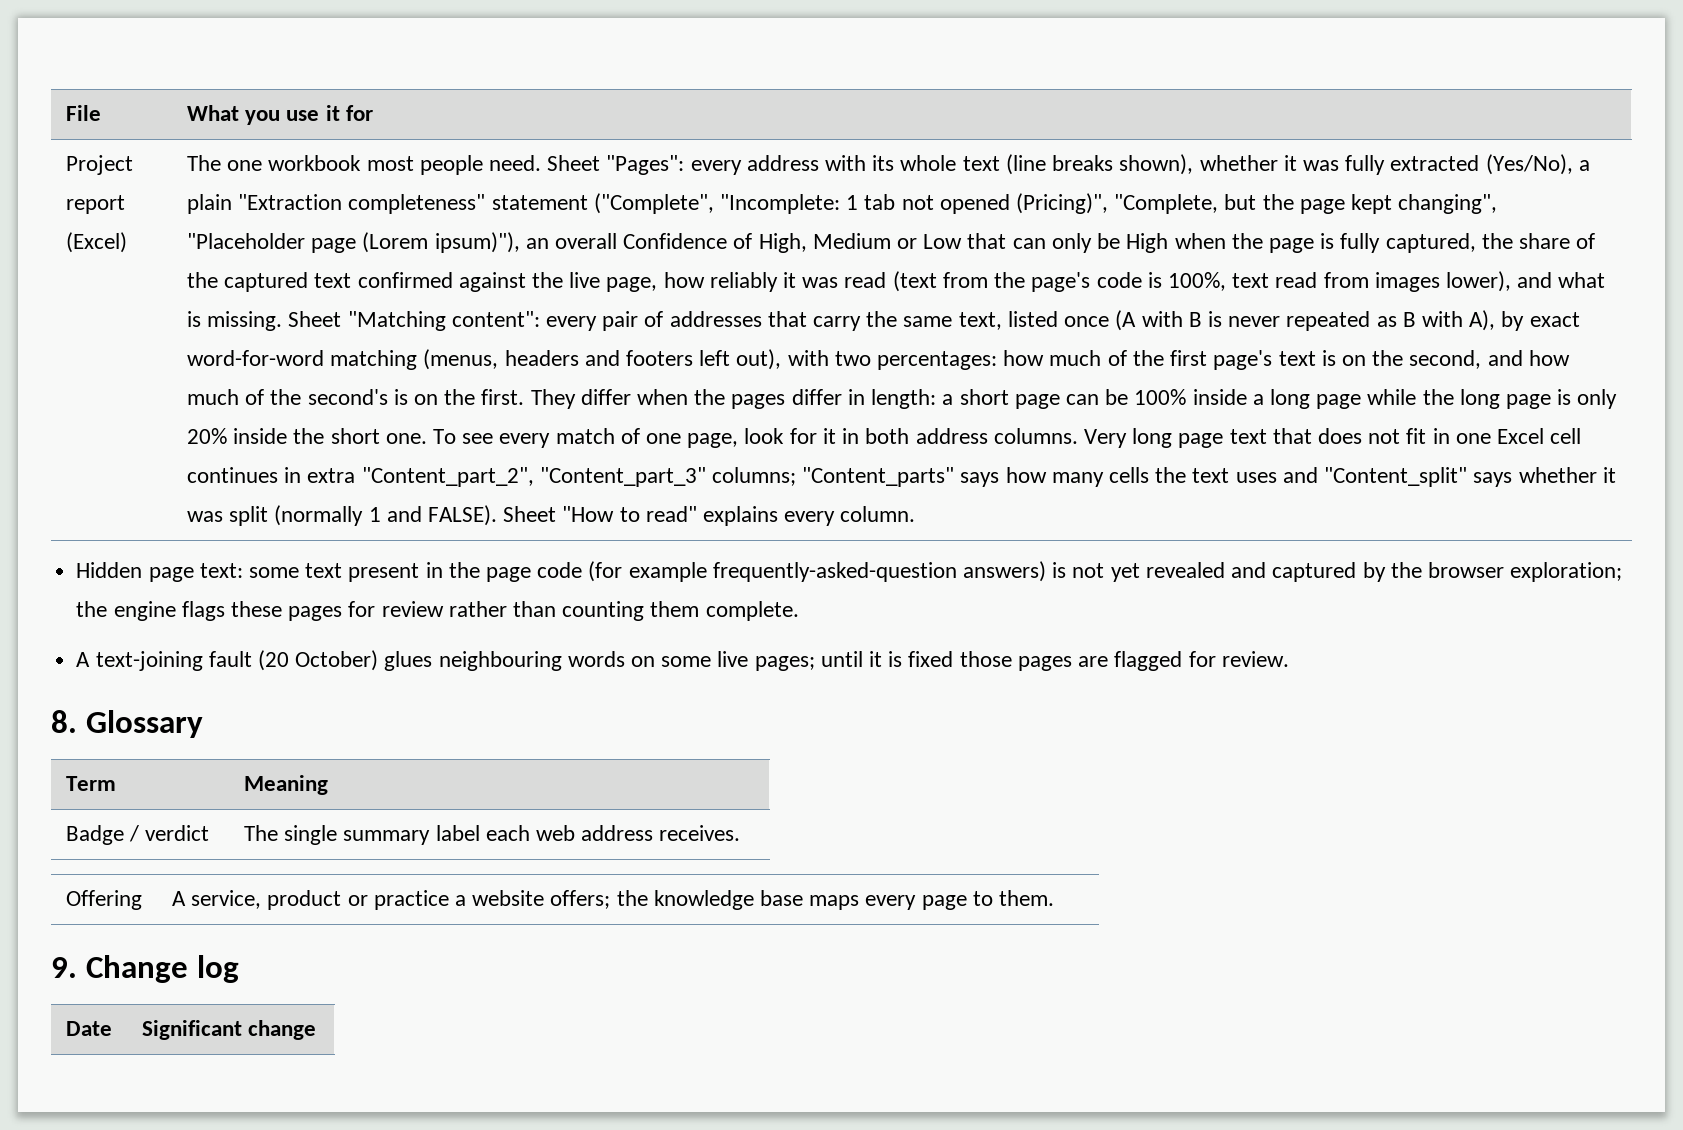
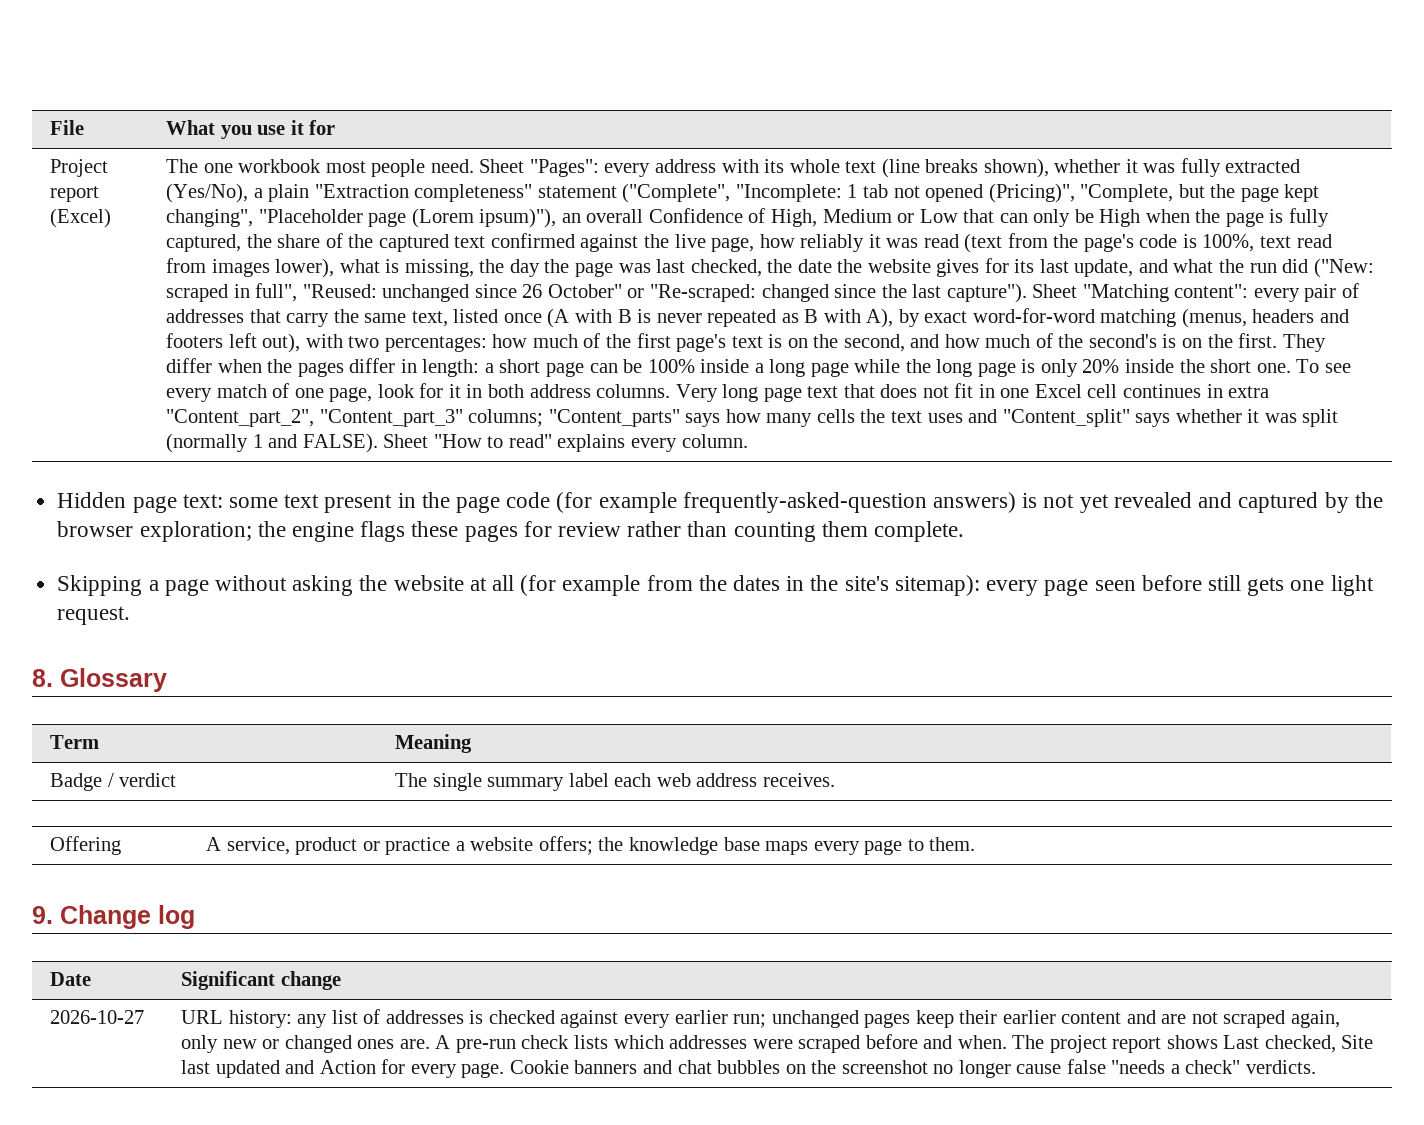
[1517,272,1606,288] [186,311,283,331] and what is missing. -> [339,258,1374,278] [166,283,1027,303] what is missing, the day the page was last checked, the date the website gives for its last update, and what the run did ("New: scraped in full", "Reused: unchanged since 26 October" or "Re-scraped: changed since the last capture").
[76,650,1289,671] A text-joining fault (20 October) glues neighbouring words on some live pages; until it is fixed those pages are flagged for review. -> [57,575,1374,596] [57,606,131,625] Skipping a page without asking the website at all (for example from the dates in the site's sitemap): every page seen before still gets one light request.
(317, 1030) none -> [50,1010,145,1024] [181,1009,1340,1028] [181,1034,1374,1053] [181,1059,1316,1078] // 2026-10-27 | URL history: any list of addresses is checked against every earlier run; unchanged pages keep their earlier content and are not scraped again, only new or changed ones are. A pre-run check lists which addresses were scraped before and when. The project report shows Last checked, Site last updated and Action for every page. Cookie banners and chat bubbles on the screenshot no longer cause false "needs a check" verdicts.

